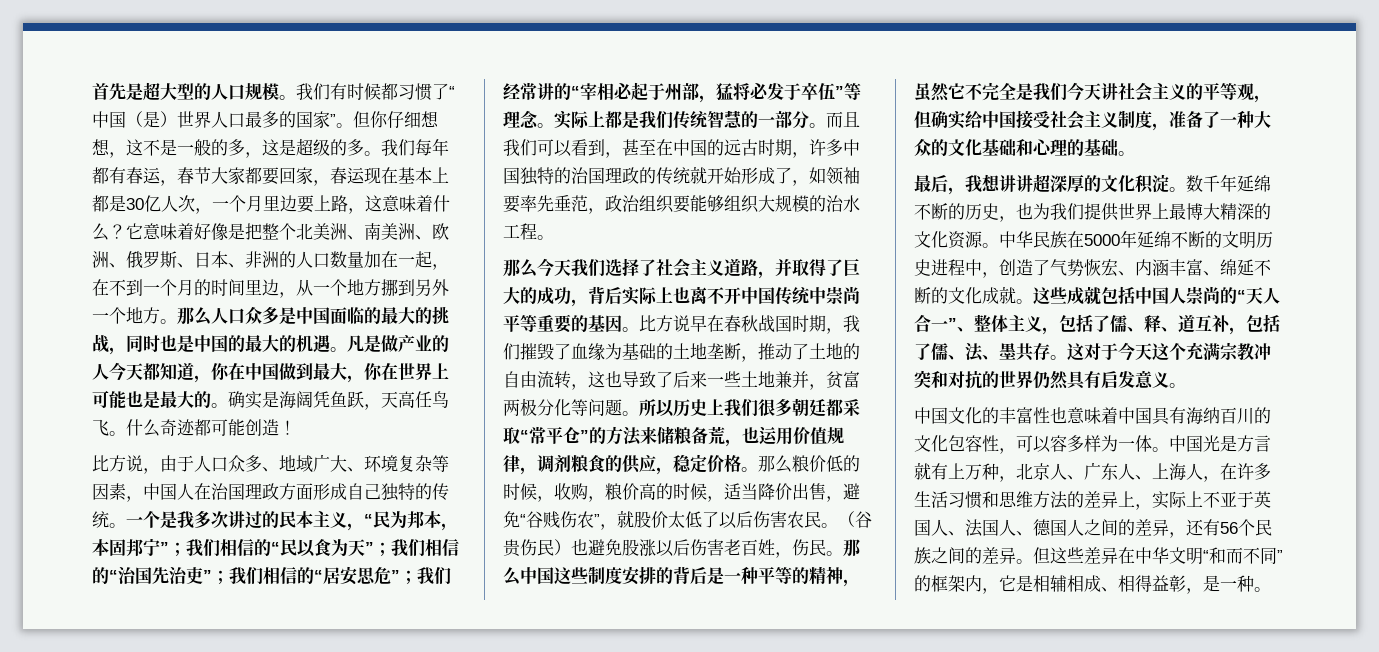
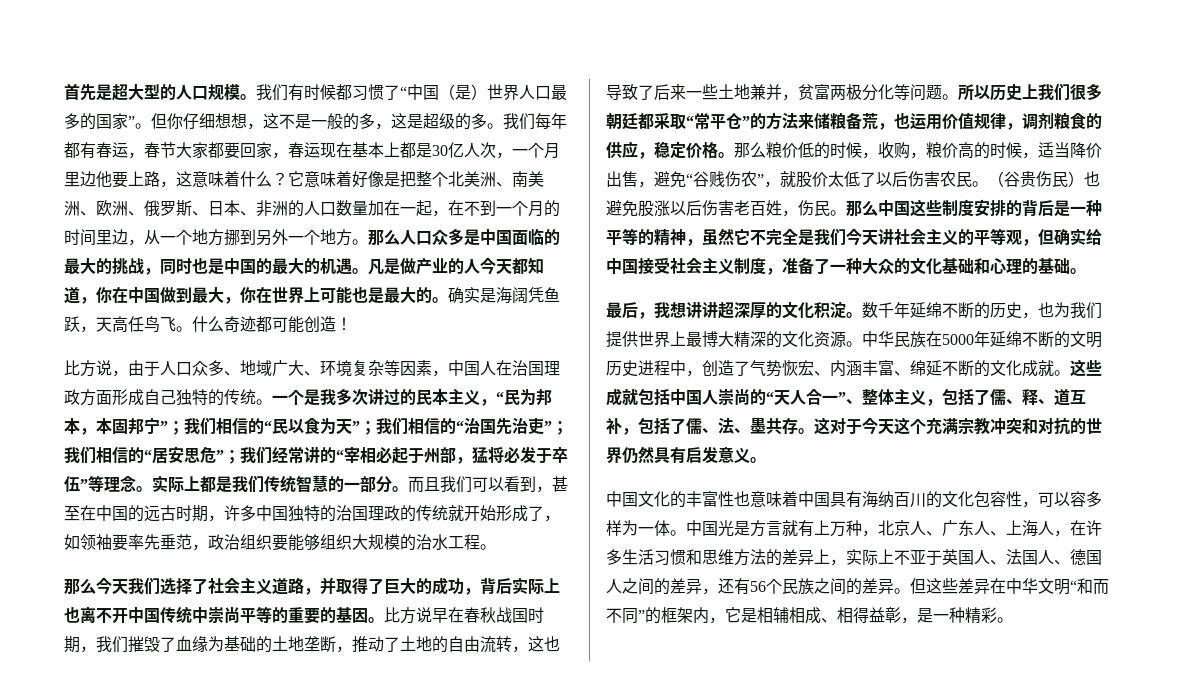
(297, 203) none -> [96,171,112,188] 他
(537, 323) none -> [272,607,288,623] 的
(1254, 583) none -> [965,607,997,623] 精彩

